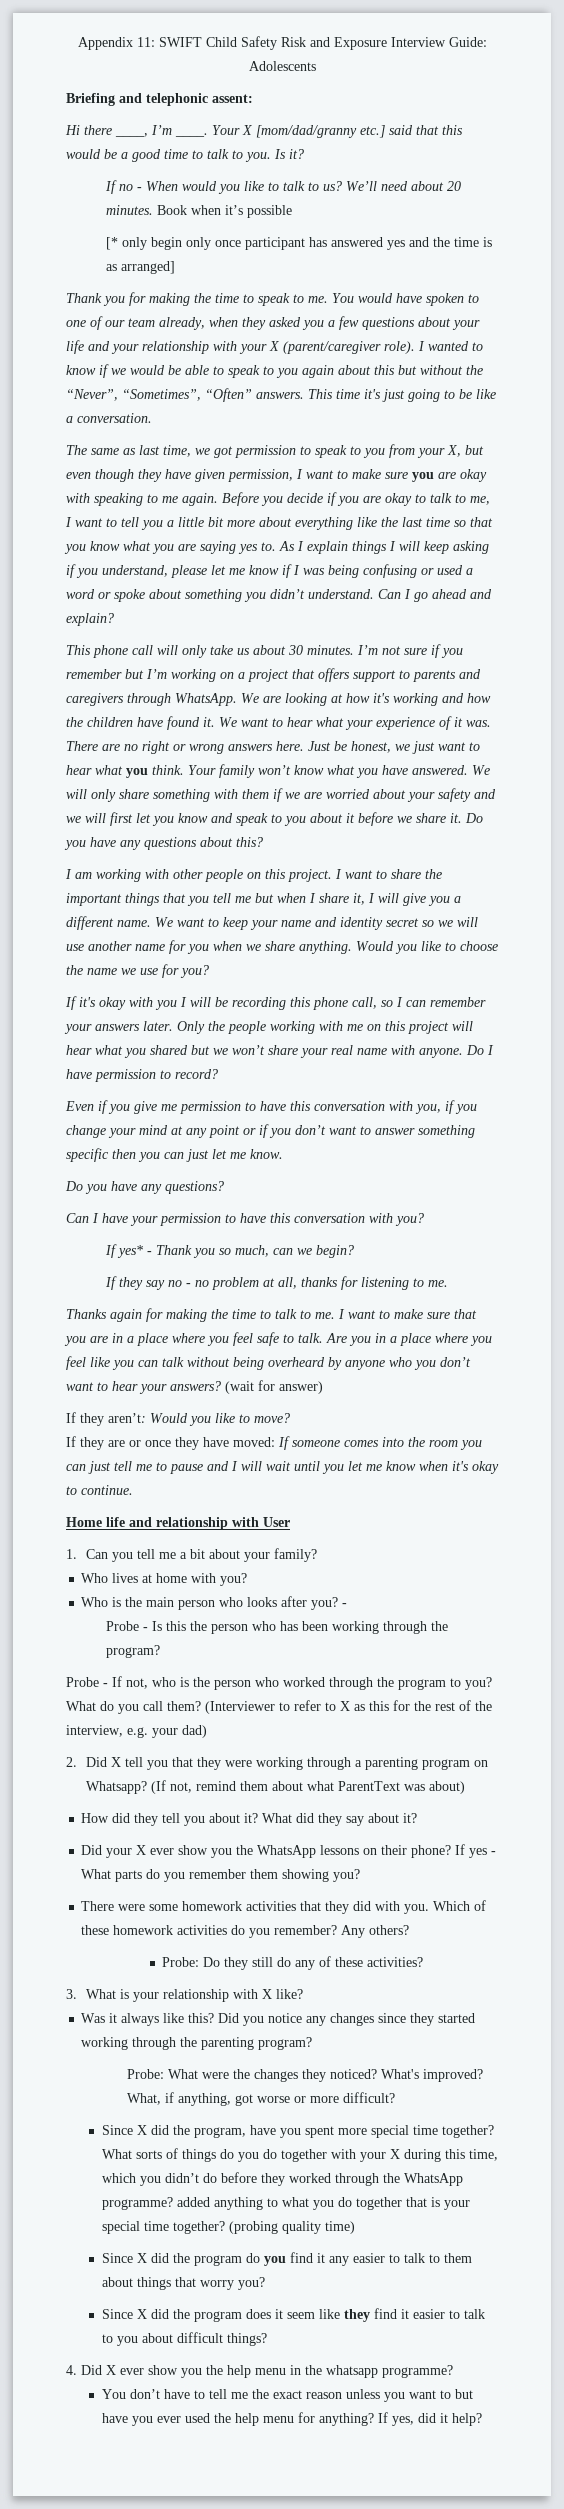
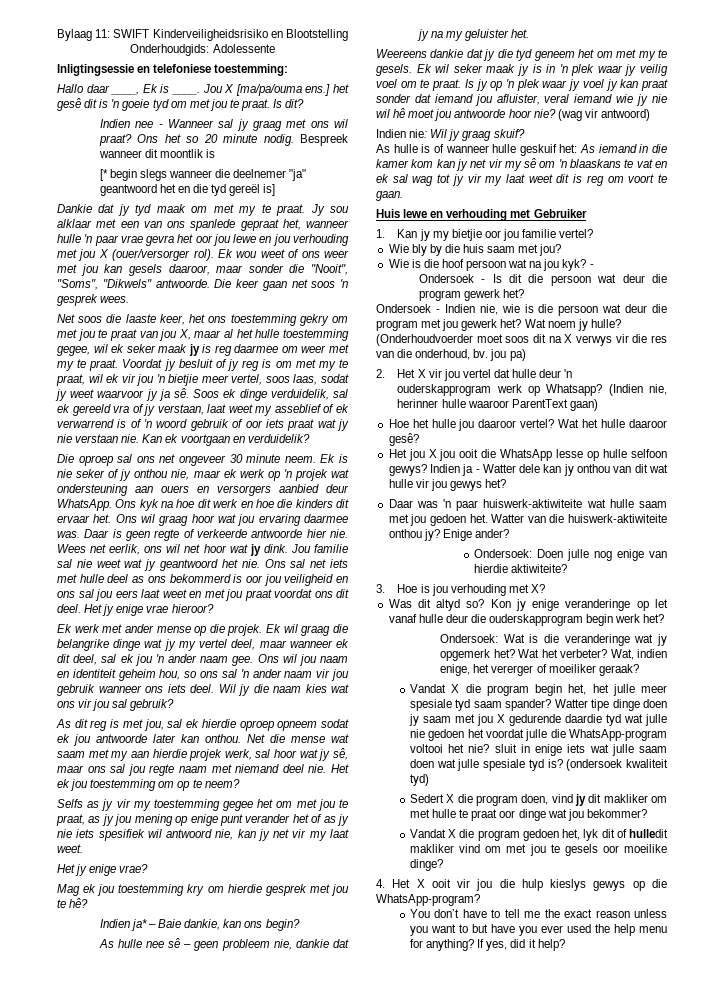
[77,37,133,50] Appendix -> [57,29,93,41] Bylaag
[205,36,487,50] [248,61,316,71] [66,93,253,106] [65,125,463,138] [66,149,304,162] [105,180,462,194] [106,205,293,218] [106,237,493,250] [106,261,176,274] [66,292,479,306] [66,316,480,330] [66,340,483,354] [66,364,483,378] [66,388,496,402] [66,413,152,423] [66,444,484,458] [66,469,487,482] [66,492,490,506] [65,517,493,530] [64,541,489,554] [66,564,473,578] [66,589,492,602] [66,613,114,626] [66,644,463,658] [66,668,481,682] [66,693,491,706] [66,716,491,730] [66,741,480,754] [66,764,490,778] [66,788,496,802] [66,812,483,826] [64,837,263,850] [65,869,442,882] [66,893,461,906] [66,916,478,930] [66,940,498,954] [66,964,209,978] [65,996,486,1010] [64,1021,473,1034] [66,1045,494,1058] [66,1069,218,1082] [65,1100,477,1114] [66,1124,475,1138] [66,1148,283,1162] [65,1181,224,1194] [66,1213,424,1226] [105,1244,355,1258] [105,1276,449,1290] [66,1308,477,1322] [64,1332,492,1346] [66,1356,471,1370] [66,1380,323,1394] [66,1412,290,1426] [66,1436,482,1450] [66,1461,499,1474] [66,1485,133,1495] [66,1517,290,1530] [66,1548,318,1562] [81,1573,248,1586] [81,1596,339,1610] Child Safety Risk and Exposure Interview Guide: Adolescents // Briefing and telephonic assent: // Hi there ____, I’m ____. Your X [mom/dad/granny etc.] said that this would be a good time to talk to you. Is it? // If no - When would you like to talk to us? We’ll need about 20 minutes. Book when it’s possible // [* only begin only once participant has answered yes and the time is as arranged] // Thank you for making the time to speak to me. You would have spoken to one of our team already, when they asked you a few questions about your life and your relationship with your X (parent/caregiver role). I wanted to know if we would be able to speak to you again about this but without the “Never”, “Sometimes”, “Often” answers. This time it's just going to be like a conversation. // The same as last time, we got permission to speak to you from your X, but even though they have given permission, I want to make sure you are okay with speaking to me again. Before you decide if you are okay to talk to me, I want to tell you a little bit more about everything like the last time so that you know what you are saying yes to. As I explain things I will keep asking if you understand, please let me know if I was being confusing or used a word or spoke about something you didn’t understand. Can I go ahead and explain? // This phone call will only take us about 30 minutes. I’m not sure if you remember but I’m working on a project that offers support to parents and caregivers through WhatsApp. We are looking at how it's working and how the children have found it. We want to hear what your experience of it was. There are no right or wrong answers here. Just be honest, we just want to hear what you think. Your family won’t know what you have answered. We will only share something with them if we are worried about your safety and we will first let you know and speak to you about it before we share it. Do you have any questions about this? // I am working with other people on this project. I want to share the important things that you tell me but when I share it, I will give you a different name. We want to keep your name and identity secret so we will use another name for you when we share anything. Would you like to choose the name we use for you? // If it's okay with you I will be recording this phone call, so I can remember your answers later. Only the people working with me on this project will hear what you shared but we won’t share your real name with anyone. Do I have permission to record? // Even if you give me permission to have this conversation with you, if you change your mind at any point or if you don’t want to answer something specific then you can just let me know. // Do you have any questions? // Can I have your permission to have this conversation with you? // If yes* - Thank you so much, can we begin? // If they say no - no problem at all, thanks for listening to me. // Thanks again for making the time to talk to me. I want to make sure that you are in a place where you feel safe to talk. Are you in a place where you feel like you can talk without being overheard by anyone who you don’t want to hear your answers? (wait for answer) // If they aren’t: Would you like to move? // If they are or once they have moved: If someone comes into the room you can just tell me to pause and I will wait until you let me know when it's okay to continue. // Home life and relationship with User // 1. Can you tell me a bit about your family? // Who lives at home with you? // Who is the main person who looks after you? -> [152,29,348,41] [130,44,275,56] [57,64,289,76] [57,84,349,96] [57,98,305,111] [99,119,348,131] [98,134,348,146] [98,149,216,158] [99,169,307,181] [99,184,276,196] [57,204,350,216] [57,219,349,231] [57,234,349,246] [57,249,349,261] [57,264,348,276] [57,279,348,291] [57,294,130,306] [57,314,349,326] [57,329,349,341] [57,344,349,356] [57,359,348,371] [56,374,349,386] [55,388,348,401] [57,404,349,416] [57,419,350,431] [57,434,310,446] [57,454,348,466] [57,469,350,481] [57,484,349,496] [57,499,350,511] [57,514,348,526] [57,529,348,541] [57,544,348,556] [57,559,348,571] [57,574,348,586] [57,589,349,601] [57,604,214,616] [57,624,348,636] [57,639,350,651] [57,654,348,666] [57,669,349,681] [57,684,349,696] [57,699,175,711] [56,719,349,731] [57,734,349,746] [57,748,348,761] [57,764,349,776] [57,779,240,791] [57,799,348,811] [56,814,349,826] [57,829,349,841] [57,844,83,853] [57,864,149,876] [57,884,349,896] [57,898,89,908] [99,919,300,931] [98,938,349,951] [416,29,530,41] [376,49,667,61] [376,64,668,76] [376,79,668,91] [376,94,667,106] [376,108,650,121] [376,129,525,141] [376,144,667,156] [376,158,668,171] [376,174,667,186] [376,191,403,201] [376,209,587,221] [376,229,594,241] [388,244,562,256] [388,259,587,271] Kinderveiligheidsrisiko en Blootstelling Onderhoudgids: Adolessente // Inligtingsessie en telefoniese toestemming: // Hallo daar ____, Ek is ____. Jou X [ma/pa/ouma ens.] het gesê dit is 'n goeie tyd om met jou te praat. Is dit? // Indien nee - Wanneer sal jy graag met ons wil praat? Ons het so 20 minute nodig. Bespreek wanneer dit moontlik is // [* begin slegs wanneer die deelnemer "ja" geantwoord het en die tyd gereël is] // Dankie dat jy tyd maak om met my te praat. Jy sou alklaar met een van ons spanlede gepraat het, wanneer hulle 'n paar vrae gevra het oor jou lewe en jou verhouding met jou X (ouer/versorger rol). Ek wou weet of ons weer met jou kan gesels daaroor, maar sonder die "Nooit", "Soms", "Dikwels" antwoorde. Die keer gaan net soos 'n gesprek wees. // Net soos die laaste keer, het ons toestemming gekry om met jou te praat van jou X, maar al het hulle toestemming gegee, wil ek seker maak jy is reg daarmee om weer met my te praat. Voordat jy besluit of jy reg is om met my te praat, wil ek vir jou 'n bietjie meer vertel, soos laas, sodat jy weet waarvoor jy ja sê. Soos ek dinge verduidelik, sal ek gereeld vra of jy verstaan, laat weet my asseblief of ek verwarrend is of 'n woord gebruik of oor iets praat wat jy nie verstaan nie. Kan ek voortgaan en verduidelik? // Die oproep sal ons net ongeveer 30 minute neem. Ek is nie seker of jy onthou nie, maar ek werk op 'n projek wat ondersteuning aan ouers en versorgers aanbied deur WhatsApp. Ons kyk na hoe dit werk en hoe die kinders dit ervaar het. Ons wil graag hoor wat jou ervaring daarmee was. Daar is geen regte of verkeerde antwoorde hier nie. Wees net eerlik, ons wil net hoor wat jy dink. Jou familie sal nie weet wat jy geantwoord het nie. Ons sal net iets met hulle deel as ons bekommerd is oor jou veiligheid en ons sal jou eers laat weet en met jou praat voordat ons dit deel. Het jy enige vrae hieroor? // Ek werk met ander mense op die projek. Ek wil graag die belangrike dinge wat jy my vertel deel, maar wanneer ek dit deel, sal ek jou 'n ander naam gee. Ons wil jou naam en identiteit geheim hou, so ons sal 'n ander naam vir jou gebruik wanneer ons iets deel. Wil jy die naam kies wat ons vir jou sal gebruik? // As dit reg is met jou, sal ek hierdie oproep opneem sodat ek jou antwoorde later kan onthou. Net die mense wat saam met my aan hierdie projek werk, sal hoor wat jy sê, maar ons sal jou regte naam met niemand deel nie. Het ek jou toestemming om op te neem? // Selfs as jy vir my toestemming gegee het om met jou te praat, as jy jou mening op enige punt verander het of as jy nie iets spesifiek wil antwoord nie, kan jy net vir my laat weet. // Het jy enige vrae? // Mag ek jou toestemming kry om hierdie gesprek met jou te hê? // Indien ja* – Baie dankie, kan ons begin? // As hulle nee sê – geen probleem nie, dankie dat jy na my geluister het. // Weereens dankie dat jy die tyd geneem het om met my te gesels. Ek wil seker maak jy is in 'n plek waar jy veilig voel om te praat. Is jy op 'n plek waar jy voel jy kan praat sonder dat iemand jou afluister, veral iemand wie jy nie wil hê moet jou antwoorde hoor nie? (wag vir antwoord) // Indien nie: Wil jy graag skuif? // As hulle is of wanneer hulle geskuif het: As iemand in die kamer kom kan jy net vir my sê om 'n blaaskans te vat en ek sal wag tot jy vir my laat weet dit is reg om voort te gaan. // Huis lewe en verhouding met Gebruiker // 1. Kan jy my bietjie oor jou familie vertel? // Wie bly by die huis saam met jou? // Wie is die hoof persoon wat na jou kyk?
[106,1621,140,1631] Probe -> [418,274,474,283] Ondersoek
[166,1621,449,1634] [106,1645,161,1658] [66,1676,492,1690] [66,1700,492,1714] [66,1725,207,1738] [66,1757,489,1770] [86,1780,466,1794] [81,1813,418,1826] [81,1844,497,1858] [81,1869,361,1882] [81,1900,487,1914] [81,1925,410,1938] [162,1956,424,1970] [66,1989,304,2002] [81,2013,476,2026] [81,2037,313,2050] [126,2069,483,2082] [126,2092,395,2106] [101,2125,494,2138] [101,2148,498,2162] [101,2172,463,2186] [101,2197,470,2210] [101,2221,355,2234] [101,2252,472,2266] [101,2277,265,2290] [101,2308,485,2322] [101,2332,267,2346] [66,2365,453,2378] this the person who has been working through the program? // Probe - If not, who is the person who worked through the program to you? What do you call them? (Interviewer to refer to X as this for the rest of the interview, e.g. your dad) // 2. Did X tell you that they were working through a parenting program on Whatsapp? (If not, remind them about what ParentText was about) // How did they tell you about it? What did they say about it? // Did your X ever show you the WhatsApp lessons on their phone? If yes - What parts do you remember them showing you? // There were some homework activities that they did with you. Which of these homework activities do you remember? Any others? // Probe: Do they still do any of these activities? // 3. What is your relationship with X like? // Was it always like this? Did you notice any changes since they started working through the parenting program? // Probe: What were the changes they noticed? What's improved? What, if anything, got worse or more difficult? // Since X did the program, have you spent more special time together? What sorts of things do you do together with your X during this time, which you didn’t do before they worked through the WhatsApp programme? added anything to what you do together that is your special time together? (probing quality time) // Since X did the program do you find it any easier to talk to them about things that worry you? // Since X did the program does it seem like they find it easier to talk to you about difficult things? // 4. Did X ever show you the help menu in the whatsapp programme? -> [509,274,667,286] [418,289,525,301] [376,304,667,316] [376,319,621,331] [376,334,667,346] [376,349,526,361] [376,369,573,381] [397,384,667,396] [397,399,598,411] [388,419,667,431] [388,433,419,446] [388,449,667,461] [388,464,668,476] [388,479,507,491] [388,499,667,511] [388,514,667,526] [388,529,509,541] [474,549,667,561] [474,564,568,573] [376,584,545,596] [388,599,668,611] [388,614,665,626] [440,634,667,646] [440,649,667,661] [440,664,639,676] [410,684,667,696] [410,699,667,711] [409,714,667,726] [410,729,667,741] [410,744,667,756] [410,759,668,771] [410,774,430,786] [410,794,667,806] [410,809,647,821] [410,829,668,841] [410,844,667,856] [410,859,444,871] [376,879,667,891] [376,894,480,906] dit die persoon wat deur die program gewerk het? // Ondersoek - Indien nie, wie is die persoon wat deur die program met jou gewerk het? Wat noem jy hulle? (Onderhoudvoerder moet soos dit na X verwys vir die res van die onderhoud, bv. jou pa) // 2. Het X vir jou vertel dat hulle deur 'n ouderskapprogram werk op Whatsapp? (Indien nie, herinner hulle waaroor ParentText gaan) // Hoe het hulle jou daaroor vertel? Wat het hulle daaroor gesê? // Het jou X jou ooit die WhatsApp lesse op hulle selfoon gewys? Indien ja - Watter dele kan jy onthou van dit wat hulle vir jou gewys het? // Daar was 'n paar huiswerk-aktiwiteite wat hulle saam met jou gedoen het. Watter van die huiswerk-aktiwiteite onthou jy? Enige ander? // Ondersoek: Doen julle nog enige van hierdie aktiwiteite? // 3. Hoe is jou verhouding met X? // Was dit altyd so? Kon jy enige veranderinge op let vanaf hulle deur die ouderskapprogram begin werk het? // Ondersoek: Wat is die veranderinge wat jy opgemerk het? Wat het verbeter? Wat, indien enige, het vererger of moeiliker geraak? // Vandat X die program begin het, het julle meer spesiale tyd saam spander? Watter tipe dinge doen jy saam met jou X gedurende daardie tyd wat julle nie gedoen het voordat julle die WhatsApp-program voltooi het nie? sluit in enige iets wat julle saam doen wat julle spesiale tyd is? (ondersoek kwaliteit tyd) // Sedert X die program doen, vind jy dit makliker om met hulle te praat oor dinge wat jou bekommer? // Vandat X die program gedoen het, lyk dit of hulledit makliker vind om met jou te gesels oor moeilike dinge? // 4. Het X ooit vir jou die hulp kieslys gewys op die WhatsApp-program?

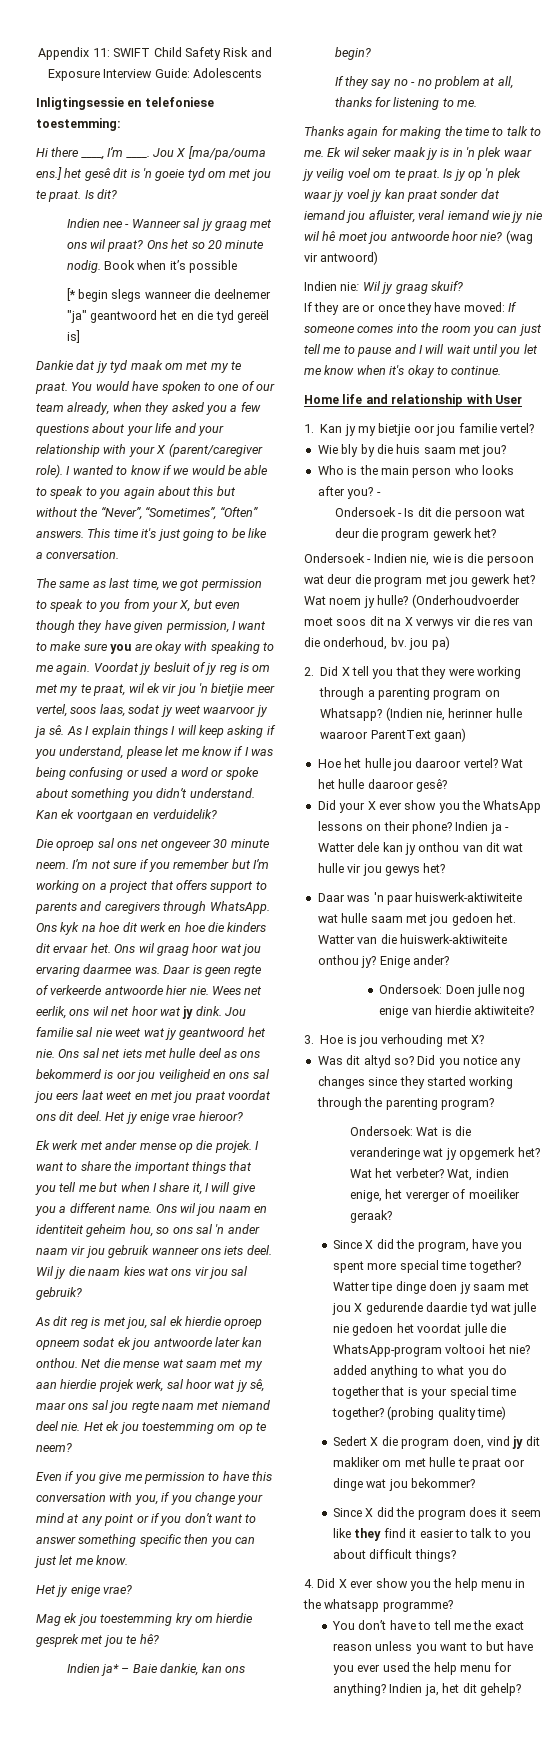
[57,29,93,41] Bylaag -> [38,47,90,60] Appendix
[152,29,348,41] [130,44,275,56] Kinderveiligheidsrisiko en Blootstelling Onderhoudgids: Adolessente -> [153,47,272,60] [47,68,263,81] Child Safety Risk and Exposure Interview Guide: Adolescents
[57,84,170,95] Hallo daar ____, Ek is -> [36,147,124,160] Hi there ____, I’m
[299,134,348,146] [98,149,216,158] Bespreek wanneer dit moontlik is -> [104,260,238,273] Book when it’s possible
[310,204,350,216] [57,219,349,231] [57,234,349,246] [57,249,349,261] [57,264,348,276] [57,279,348,291] [57,294,130,306] [57,314,349,326] [57,329,349,341] [57,344,349,356] [57,359,119,371] Jy sou alklaar met een van ons spanlede gepraat het, wanneer hulle 'n paar vrae gevra het oor jou lewe en jou verhouding met jou X (ouer/versorger rol). Ek wou weet of ons weer met jou kan gesels daaroor, maar sonder die "Nooit", "Soms", "Dikwels" antwoorde. Die keer gaan net soos 'n gesprek wees. // Net soos die laaste keer, het ons toestemming gekry om met jou te praat van jou X, maar al het hulle toestemming gegee, wil ek seker maak jy is reg daarmee om weer met my te praat. -> [71,381,275,394] [36,402,261,415] [36,423,224,436] [36,443,263,457] [36,464,269,478] [36,486,236,499] [36,506,258,520] [36,528,267,541] [36,550,120,559] [36,578,262,591] [36,599,240,612] [36,620,267,633] [36,641,274,654] [36,663,91,675] You would have spoken to one of our team already, when they asked you a few questions about your life and your relationship with your X (parent/caregiver role). I wanted to know if we would be able to speak to you again about this but without the “Never”, “Sometimes”, “Often” answers. This time it's just going to be like a conversation. // The same as last time, we got permission to speak to you from your X, but even though they have given permission, I want to make sure you are okay with speaking to me again.
[193,389,348,401] [57,404,349,416] [57,419,350,431] [57,434,140,443] Soos ek dinge verduidelik, sal ek gereeld vra of jy verstaan, laat weet my asseblief of ek verwarrend is of 'n woord gebruik of oor iets praat wat jy nie verstaan nie. -> [66,725,276,738] [35,746,273,759] [36,767,259,780] [36,788,255,801] As I explain things I will keep asking if you understand, please let me know if I was being confusing or used a word or spoke about something you didn’t understand.
[320,454,348,463] [57,469,350,481] [57,484,349,496] Ek is nie seker of jy onthou nie, maar ek werk op 'n projek wat ondersteuning aan ouers en versorgers aanbied deur -> [72,859,269,872] [36,880,267,893] [35,901,207,914] I’m not sure if you remember but I’m working on a project that offers support to parents and caregivers through
[266,624,348,636] [57,639,350,651] [57,654,254,666] Ek wil graag die belangrike dinge wat jy my vertel deel, maar wanneer ek dit deel, sal ek jou 'n ander naam gee. -> [255,1141,259,1150] [36,1161,253,1174] [35,1182,256,1195] [35,1203,153,1216] I want to share the important things that you tell me but when I share it, I will give you a different name.
[57,799,348,811] [56,814,349,826] [57,829,349,841] [57,844,83,853] Selfs as jy vir my toestemming gegee het om met jou te praat, as jy jou mening op enige punt verander het of as jy nie iets spesifiek wil antwoord nie, kan jy net vir my laat weet. -> [36,1471,272,1484] [36,1492,264,1505] [36,1513,257,1526] [36,1534,255,1547] [34,1555,129,1568] Even if you give me permission to have this conversation with you, if you change your mind at any point or if you don’t want to answer something specific then you can just let me know.
[98,938,349,951] [416,29,530,41] [376,49,667,61] [376,64,412,76] As hulle nee sê – geen probleem nie, dankie dat jy na my geluister het. // Weereens dankie dat jy die tyd geneem het om met my te gesels. -> [334,76,513,89] [334,97,478,110] [304,126,541,139] [304,150,324,157] If they say no - no problem at all, thanks for listening to me. // Thanks again for making the time to talk to me.
[376,144,667,156] [376,158,668,171] [376,174,667,186] [376,191,403,201] [376,209,587,221] As hulle is of wanneer hulle geskuif het: As iemand in die kamer kom kan jy net vir my sê om 'n blaaskans te vat en ek sal wag tot jy vir my laat weet dit is reg om voort te gaan. // Huis lewe en verhouding met Gebruiker -> [304,302,517,315] [304,323,542,336] [304,344,538,357] [304,365,502,378] [304,394,522,407] If they are or once they have moved: If someone comes into the room you can just tell me to pause and I will wait until you let me know when it's okay to continue. // Home life and relationship with User
[388,259,587,271] Wie is die hoof persoon wat na jou kyk? -> [317,465,514,478] [317,486,374,499] Who is the main person who looks after you?
[397,369,573,381] [397,384,541,396] Het X vir jou vertel dat hulle deur 'n ouderskapprogram werk op -> [320,666,521,679] [319,687,500,700] Did X tell you that they were working through a parenting program on
[388,449,667,461] [388,464,427,476] Het jou X jou ooit die WhatsApp lesse op hulle selfoon gewys? -> [317,800,542,813] [317,821,452,834] Did your X ever show you the WhatsApp lessons on their phone?
[490,599,668,611] [388,614,665,626] Kon jy enige veranderinge op let vanaf hulle deur die ouderskapprogram begin werk het? -> [417,1055,522,1068] [317,1076,514,1089] [316,1097,494,1110] Did you notice any changes since they started working through the parenting program?
[410,684,667,696] [410,699,552,711] Vandat X die program begin het, het julle meer spesiale tyd saam spander? -> [333,1239,523,1252] [333,1260,521,1273] Since X did the program, have you spent more special time together?
[494,744,667,756] [410,759,668,771] [410,774,430,786] sluit in enige iets wat julle saam doen wat julle spesiale tyd is? (ondersoek kwaliteit tyd) -> [333,1365,507,1378] [332,1386,516,1399] [332,1406,507,1420] added anything to what you do together that is your special time together? (probing quality time)
[410,829,668,841] [410,844,667,856] [410,859,444,871] [376,879,667,891] [376,894,480,906] Vandat X die program gedoen het, lyk dit of hulledit makliker vind om met jou te gesels oor moeilike dinge? // 4. Het X ooit vir jou die hulp kieslys gewys op die WhatsApp-program? -> [333,1507,541,1520] [333,1528,532,1541] [333,1549,456,1562] [304,1578,526,1591] [303,1599,453,1612] Since X did the program does it seem like they find it easier to talk to you about difficult things? // 4. Did X ever show you the help menu in the whatsapp programme?
[477,939,565,951] If yes, did it help? -> [389,1683,521,1696] Indien ja, het dit gehelp?

